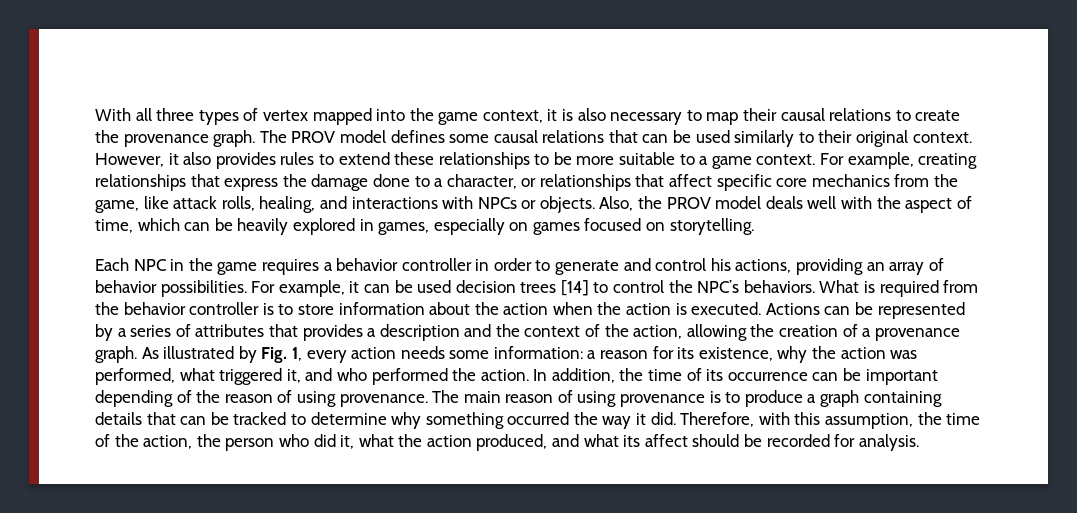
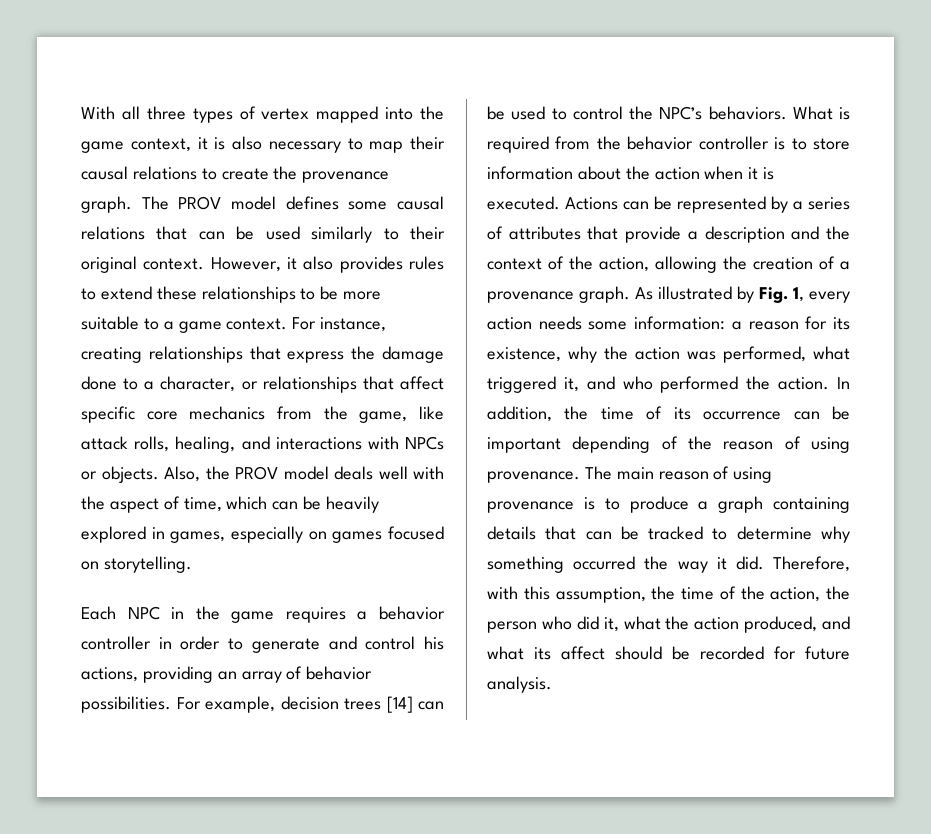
[847,152,914,169] example, -> [320,317,387,332] instance,
[349,280,589,296] it can be used decision trees [14] -> [280,696,444,713] [487,106,546,120] decision trees [14] can be used
[597,302,672,315] the action -> [748,167,759,180] it
[302,324,363,341] provides -> [625,226,682,243] provide
(856, 440) none -> [805,646,850,660] future

